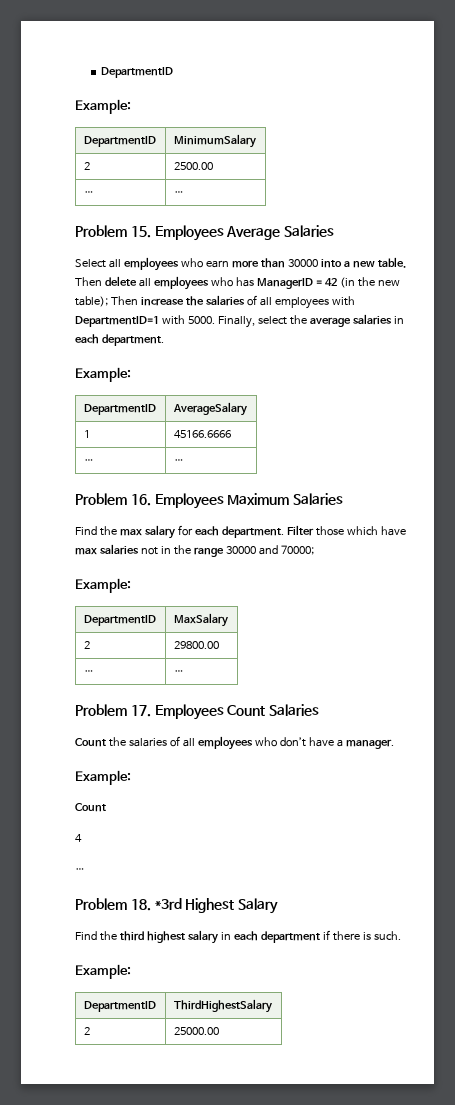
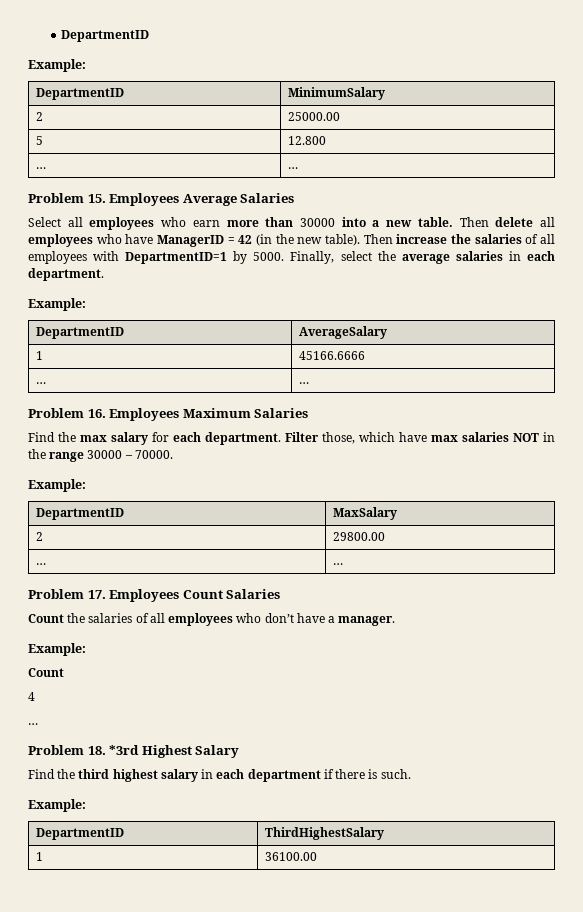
[173,162,213,170] 2500.00 -> [287,112,340,121] [35,136,43,145] [287,136,326,145] 25000.00 // 5 | 12.800
[235,277,254,287] has -> [125,234,154,244] have
[75,296,108,307] table); -> [325,234,360,246] table).
[161,315,185,325] with -> [233,251,248,264] by
[315,526,344,536] those -> [322,432,355,444] those,
[140,547,158,555] not -> [513,433,539,442] NOT
[258,545,314,555] and 70000; -> [124,450,173,459] – 70000.
[83,1027,90,1035] [173,1027,219,1035] 2 | 25000.00 -> [35,852,43,861] [264,852,317,861] 1 | 36100.00

